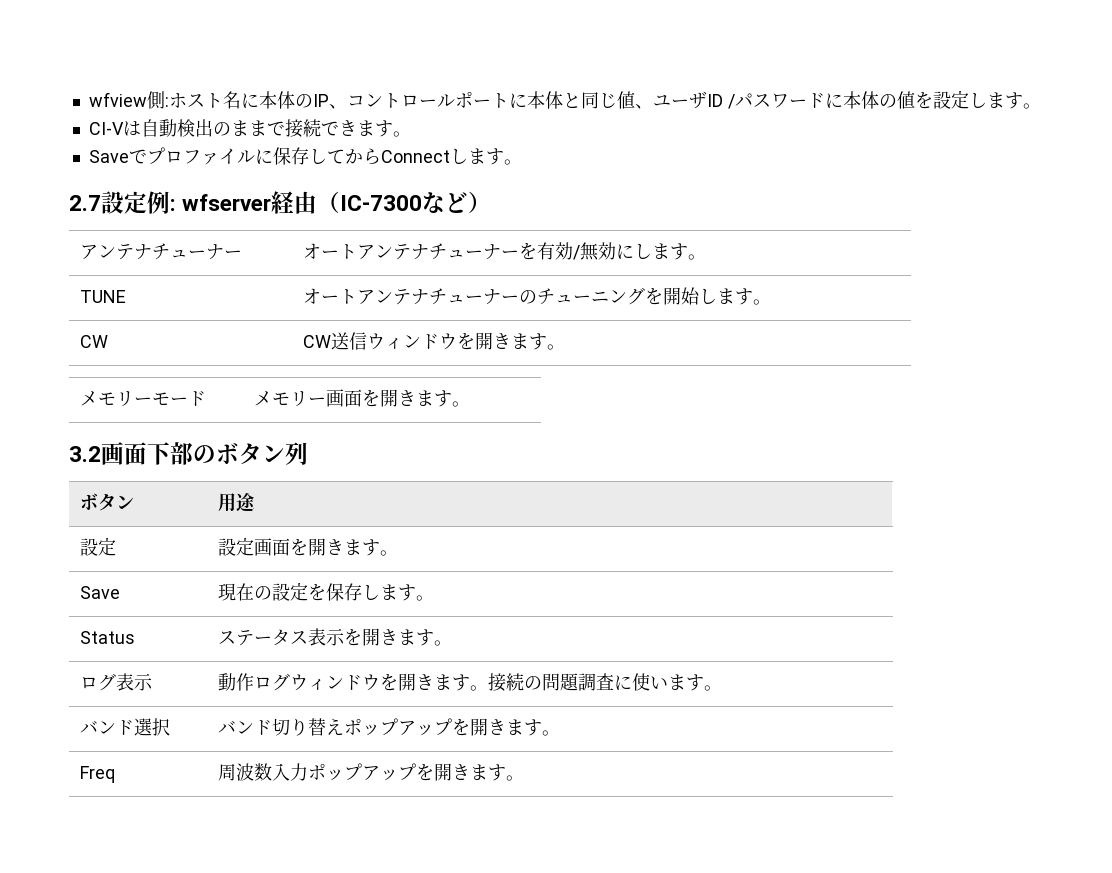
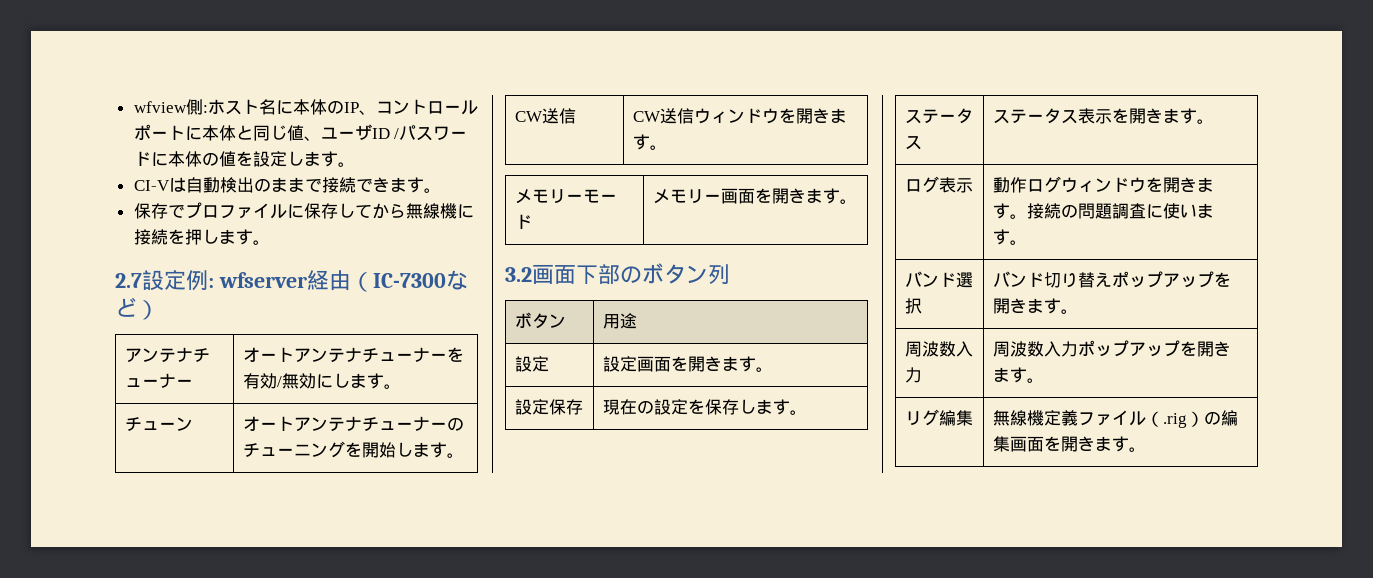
[88,150,129,163] Save -> [133,203,168,219] 保存
[380,150,450,163] Connect -> [405,203,474,219] [133,229,202,245] 無線機に接続を押
[80,290,127,303] TUNE -> [125,417,194,431] チューン
(109, 341) none -> [542,108,577,124] 送信
[80,586,121,599] Save -> [515,399,584,415] 設定保存
[80,631,136,644] Status -> [905,108,974,124] [905,135,923,150] ステータス
[80,766,116,783] Freq -> [905,341,974,357] [905,367,923,383] 周波数入力
(525, 778) none -> [905,409,974,426] [993,410,1239,428] [993,436,1147,452] // リグ編集 | 無線機定義ファイル（.rig）の編集画面を開きます。

